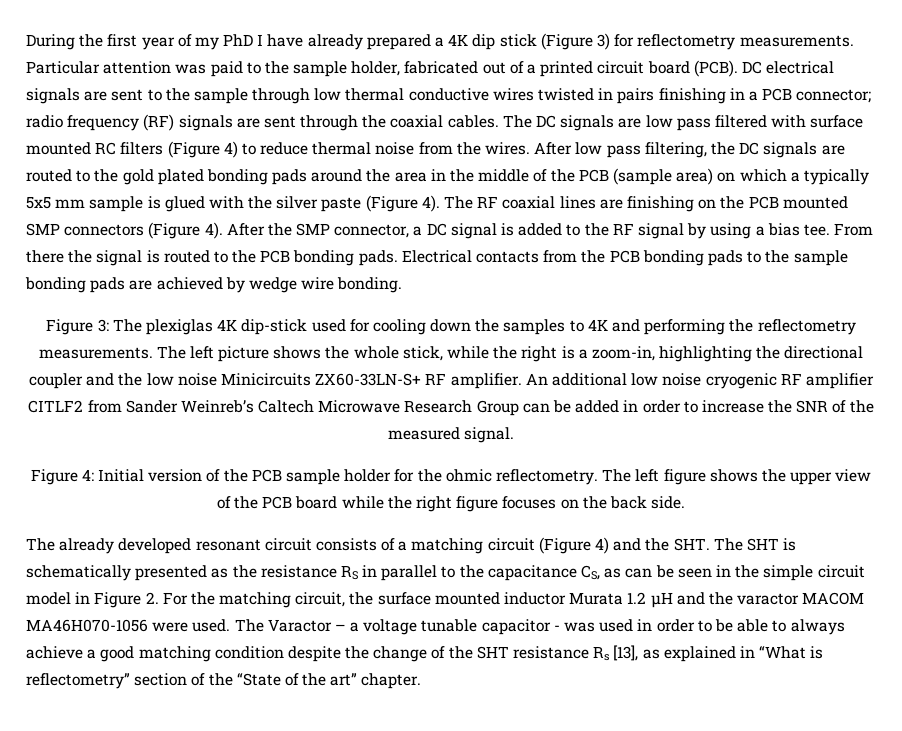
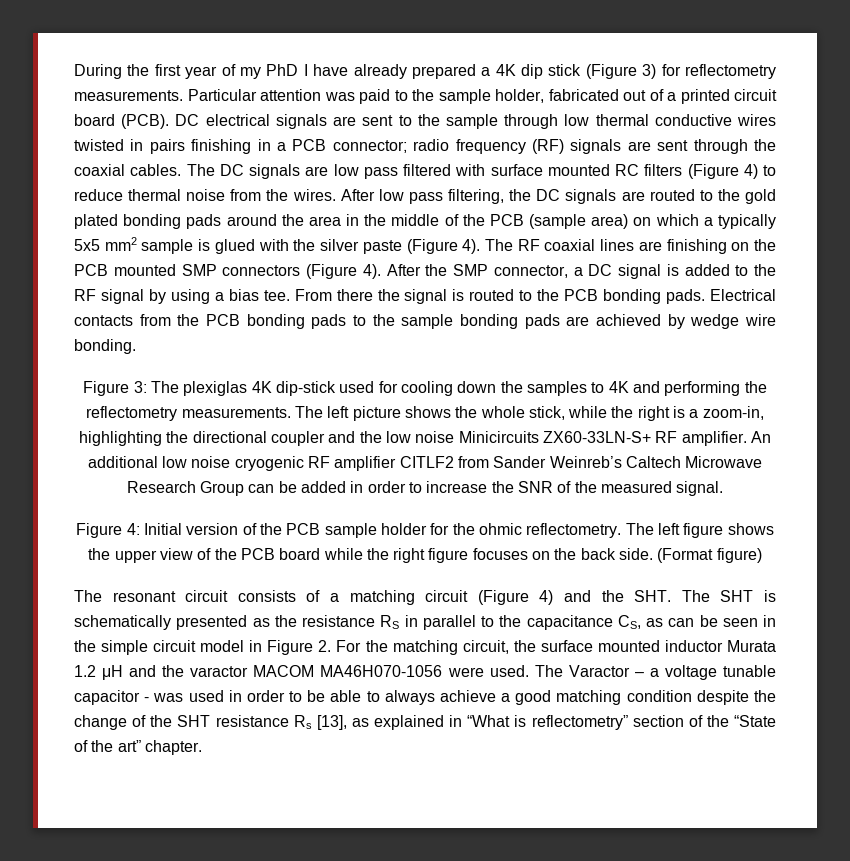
[55,199,86,208] mm -> [104,237,137,251] mm2
[26,538,192,554] // The already developed -> [657,548,762,563] [74,590,102,602] (Format figure) // The

